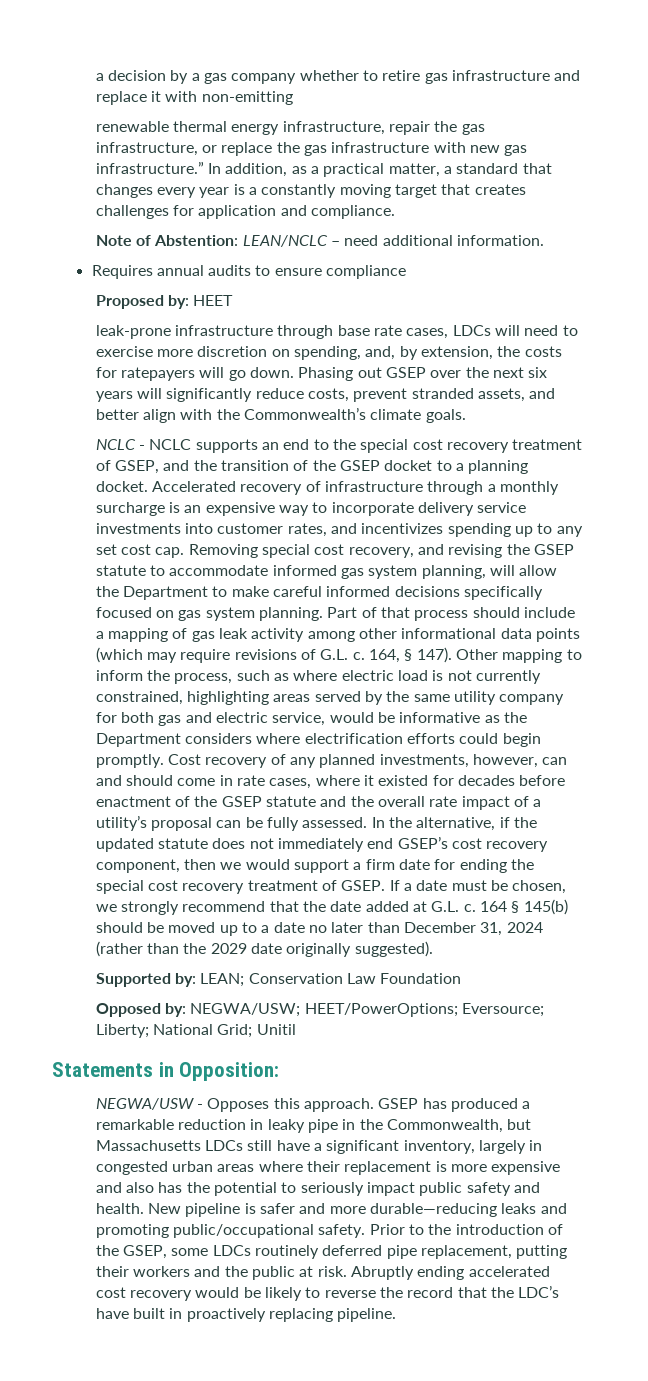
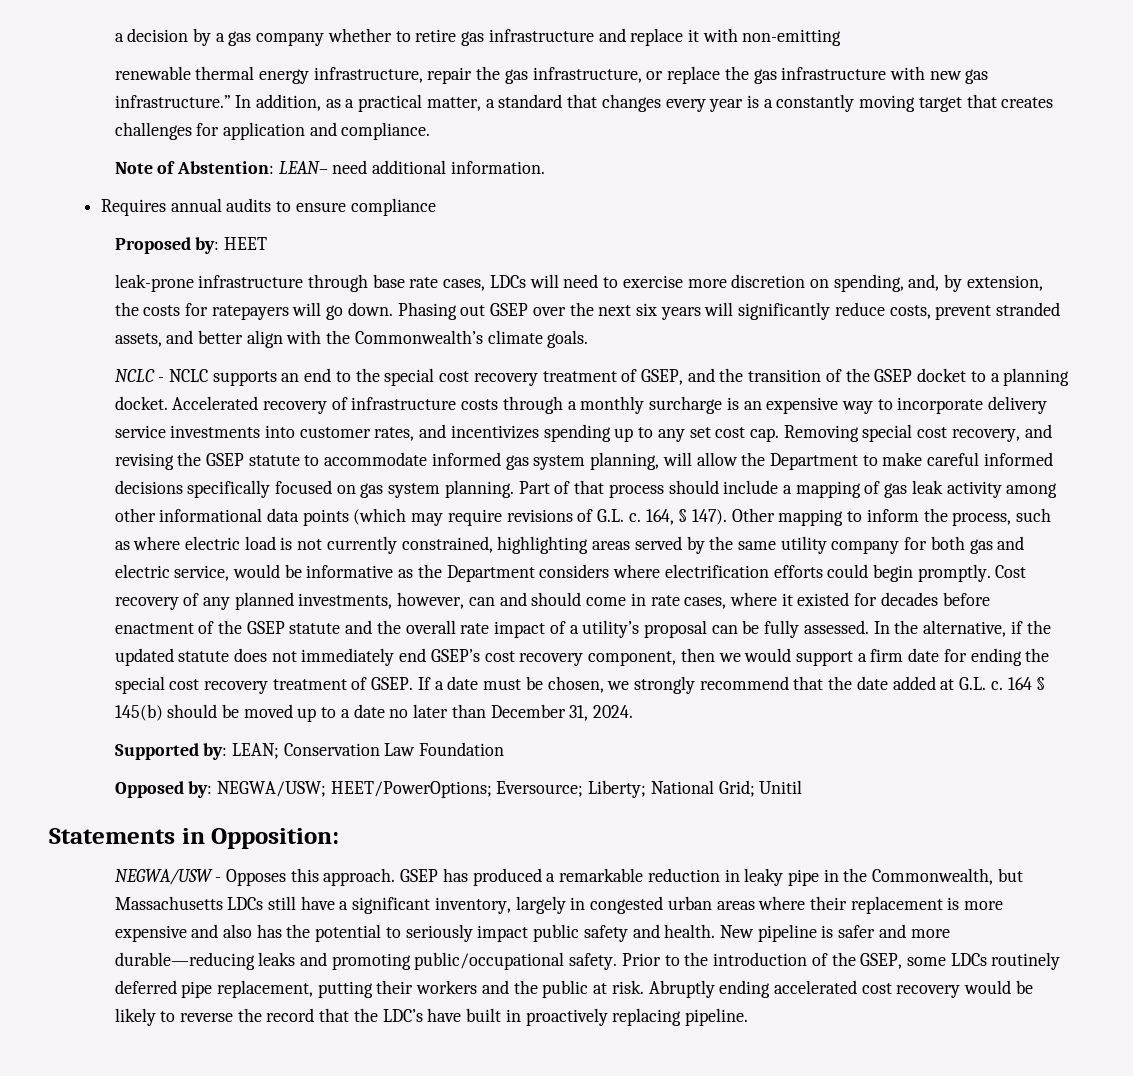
[242,235,341,247] LEAN/NCLC – -> [278,161,328,174] LEAN–
(424, 486) none -> [461,399,499,410] costs
[506,922,543,933] [95,941,433,957] 2024 (rather than the 2029 date originally suggested). -> [593,705,634,718] 2024.

